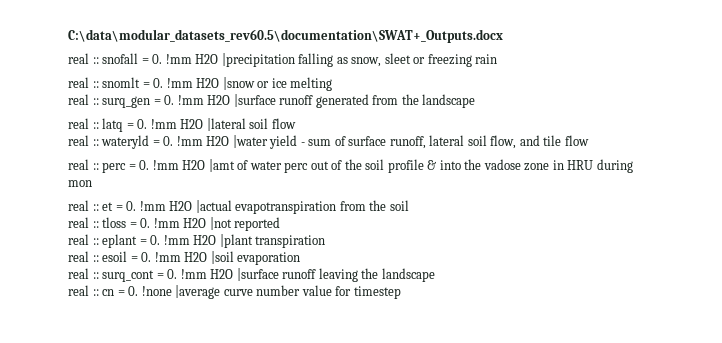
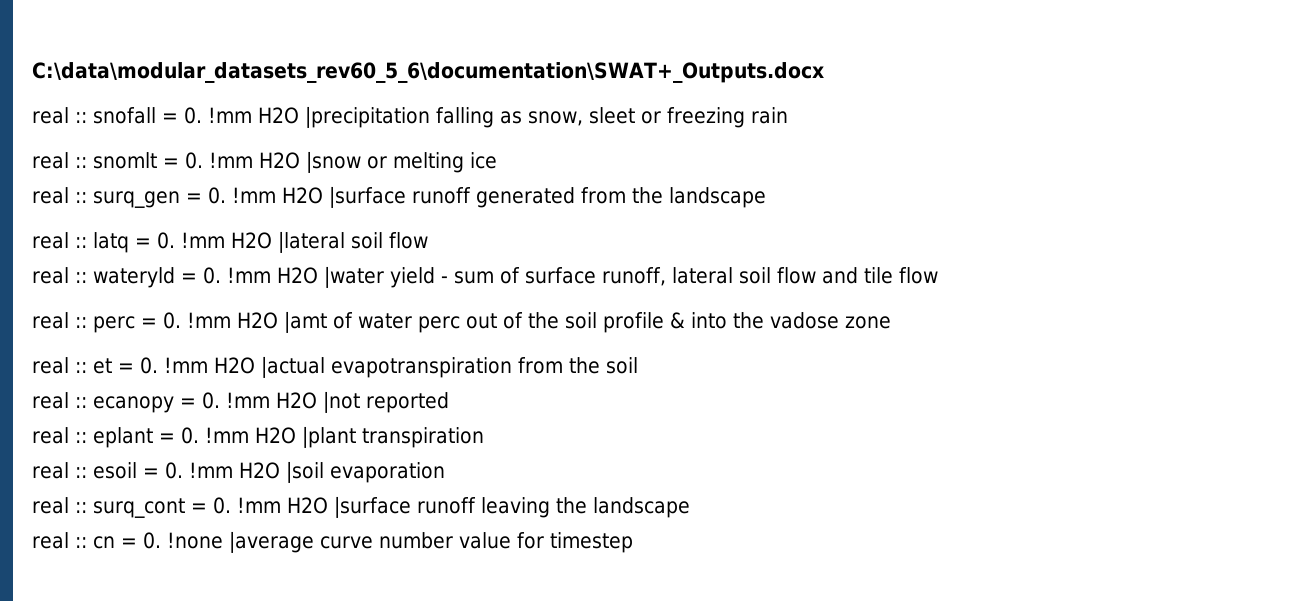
[68,29,503,43] C:\data\modular_datasets_rev60.5\documentation\SWAT+_Outputs.docx -> [32,62,824,83] C:\data\modular_datasets_rev60_5_6\documentation\SWAT+_Outputs.docx
(270, 84) none -> [393,152,464,173] melting
[290,77,333,91] melting -> (497, 160) none
[490,135,517,149] flow, -> [777,267,816,284] flow
[552,159,633,173] [68,180,92,187] in HRU during mon -> (891, 322) none
[102,217,127,228] tloss -> [93,396,174,413] ecanopy

